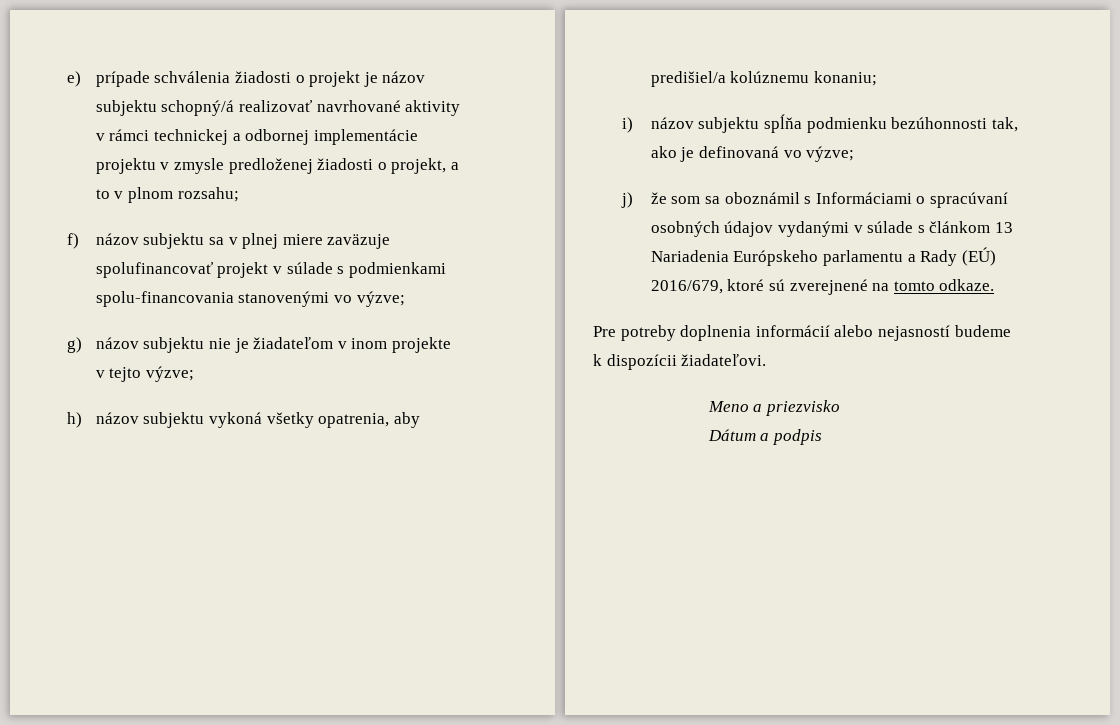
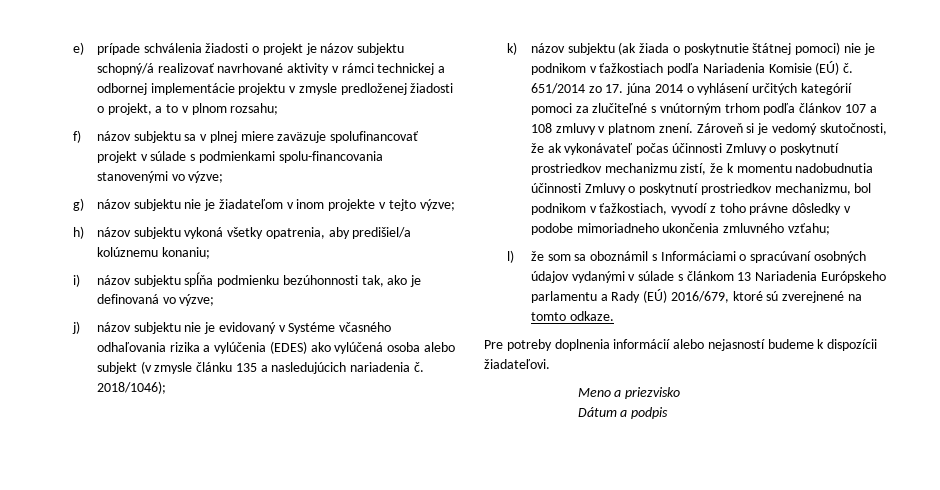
(633, 200) none -> [96,322,392,334] [96,341,456,354] [96,361,425,374] [96,381,166,394] [507,42,875,55] [530,61,854,75] [530,83,853,95] [530,103,877,115] [530,123,887,135] [530,143,840,155] [530,163,874,175] [530,183,872,195] [530,203,852,215] [530,223,830,235] [507,250,515,263] názov subjektu nie je evidovaný v Systéme včasného odhaľovania rizika a vylúčenia (EDES) ako vylúčená osoba alebo subjekt (v zmysle článku 135 a nasledujúcich nariadenia č. 2018/1046); // k) názov subjektu (ak žiada o poskytnutie štátnej pomoci) nie je podnikom v ťažkostiach podľa Nariadenia Komisie (EÚ) č. 651/2014 zo 17. júna 2014 o vyhlásení určitých kategórií pomoci za zlučiteľné s vnútorným trhom podľa článkov 107 a 108 zmluvy v platnom znení. Zároveň si je vedomý skutočnosti, že ak vykonávateľ počas účinnosti Zmluvy o poskytnutí prostriedkov mechanizmu zistí, že k momentu nadobudnutia účinnosti Zmluvy o poskytnutí prostriedkov mechanizmu, bol podnikom v ťažkostiach, vyvodí z toho právne dôsledky v podobe mimoriadneho ukončenia zmluvného vzťahu; // l)

